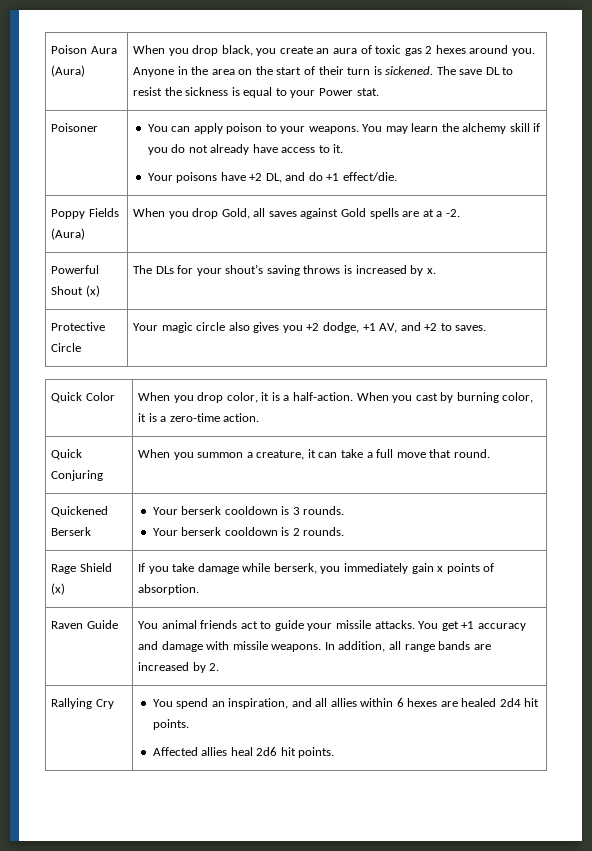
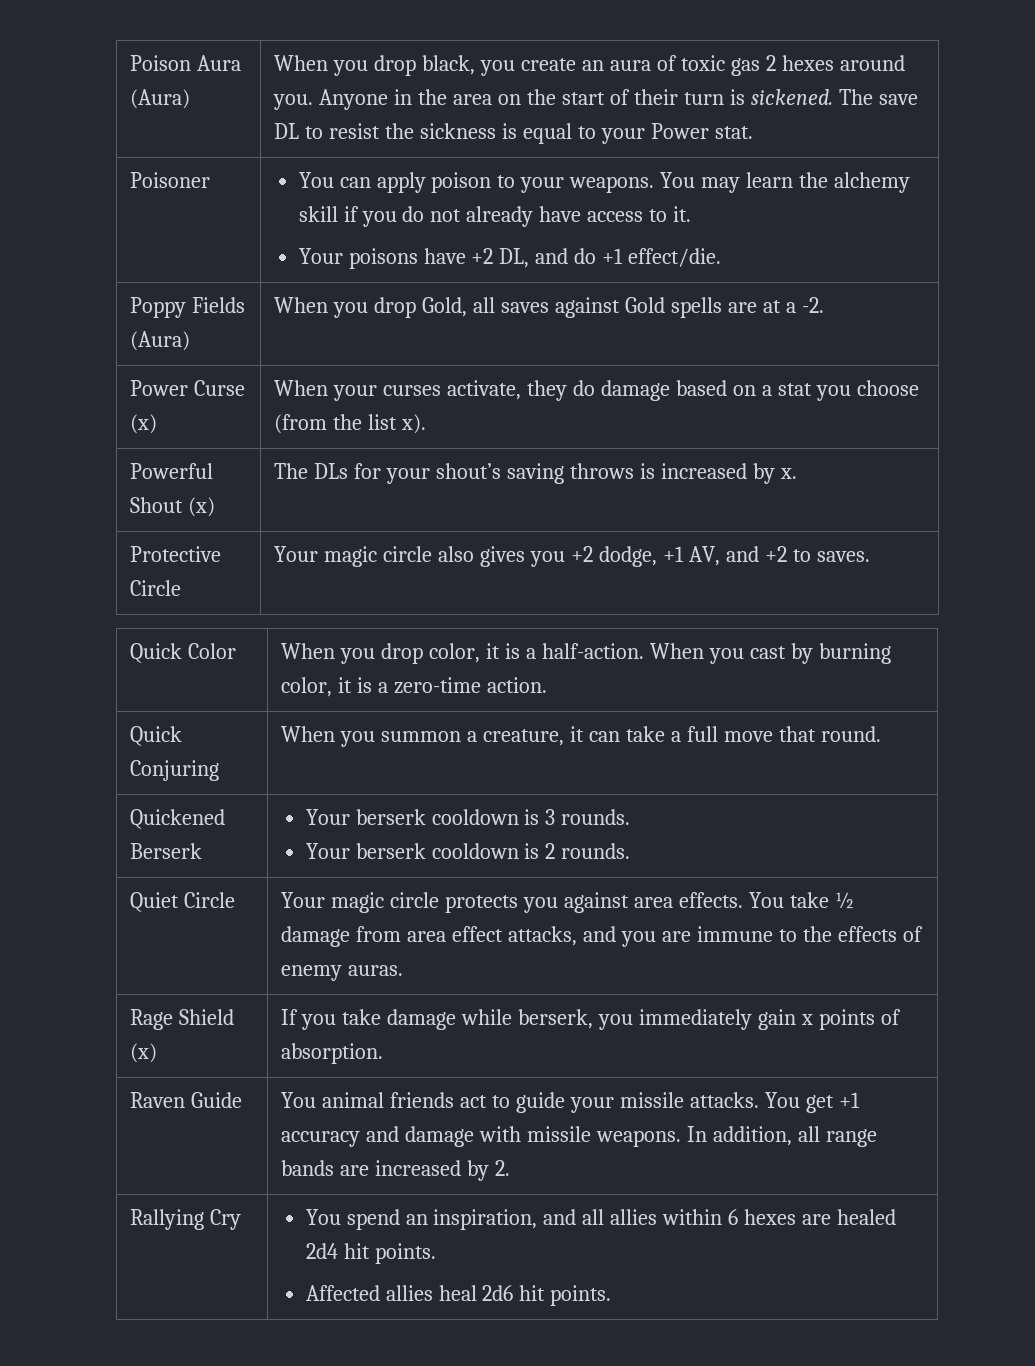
(460, 213) none -> [130,380,246,396] [130,414,158,434] [274,380,919,401] [274,414,427,434] // Power Curse (x) | When your curses activate, they do damage based on a stat you choose (from the list x).
(345, 531) none -> [130,892,236,912] [281,892,854,913] [281,926,923,947] [281,965,404,981] // Quiet Circle | Your magic circle protects you against area effects. You take ½ damage from area effect attacks, and you are immune to the effects of enemy auras.

